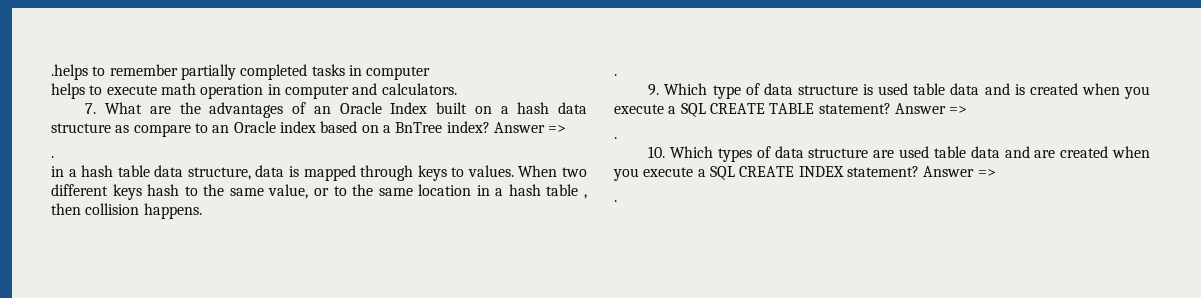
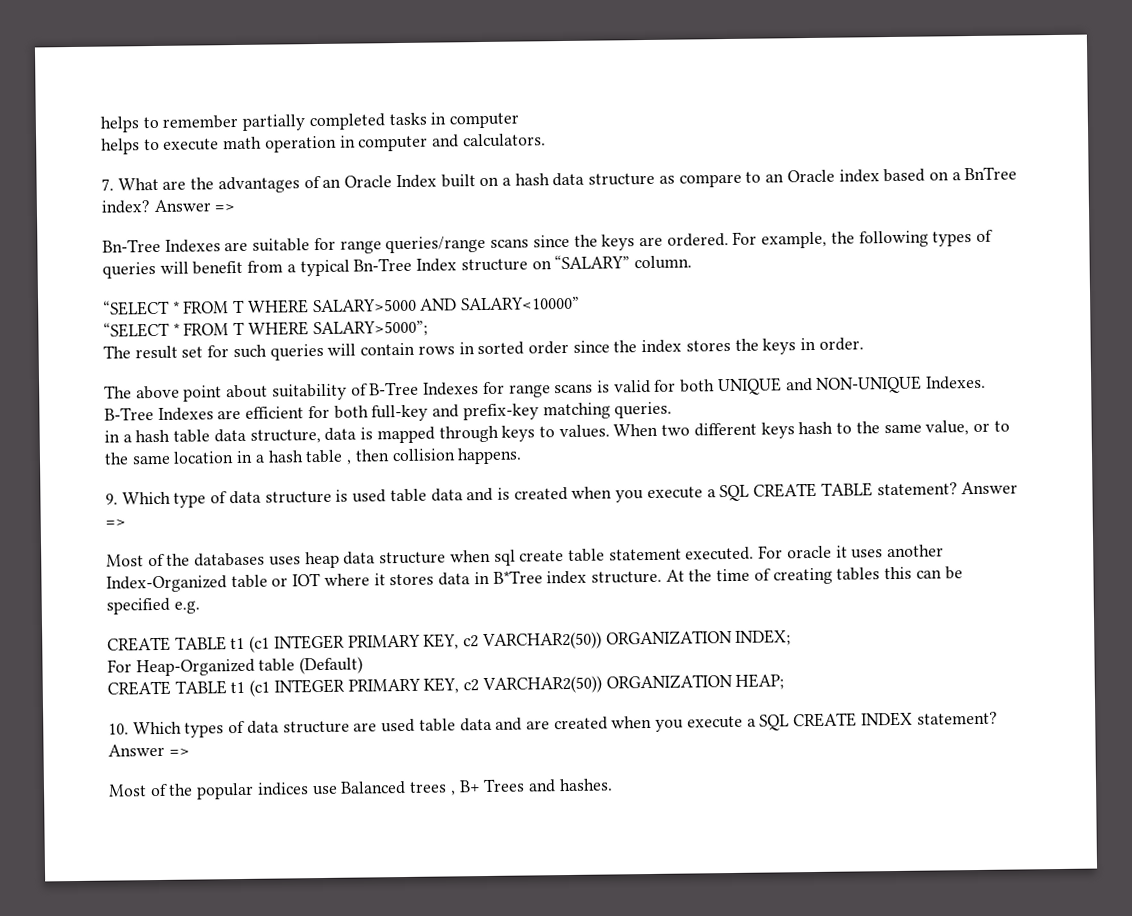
[51,64,88,80] .helps -> [100,116,139,133] helps
[51,156,54,158] . -> [102,229,994,254] [102,254,692,279] [103,296,581,316] [103,320,428,338] [103,337,864,361] [104,375,987,402] [104,401,673,422] Bn-Tree Indexes are suitable for range queries/range scans since the keys are ordered. For example, the following types of queries will benefit from a typical Bn-Tree Index structure on “SALARY” column. // “SELECT * FROM T WHERE SALARY>5000 AND SALARY<10000” // “SELECT * FROM T WHERE SALARY>5000”; // The result set for such queries will contain rows in sorted order since the index stores the keys in order. // The above point about suitability of B-Tree Indexes for range scans is valid for both UNIQUE and NON-UNIQUE Indexes. B-Tree Indexes are efficient for both full-key and prefix-key matching queries.
[614,74,617,76] // . -> (523, 456) none
[614,137,617,139] . -> [106,544,945,569] [106,566,963,593] [106,597,200,615] [107,629,792,653] [107,656,364,677] [107,673,785,697] Most of the databases uses heap data structure when sql create table statement executed. For oracle it uses another Index-Organized table or IOT where it stores data in B*Tree index structure. At the time of creating tables this can be specified e.g. // CREATE TABLE t1 (c1 INTEGER PRIMARY KEY, c2 VARCHAR2(50)) ORGANIZATION INDEX; // For Heap-Organized table (Default) // CREATE TABLE t1 (c1 INTEGER PRIMARY KEY, c2 VARCHAR2(50)) ORGANIZATION HEAP;
[614,200,617,202] . -> [108,778,613,800] Most of the popular indices use Balanced trees , B+ Trees and hashes.

